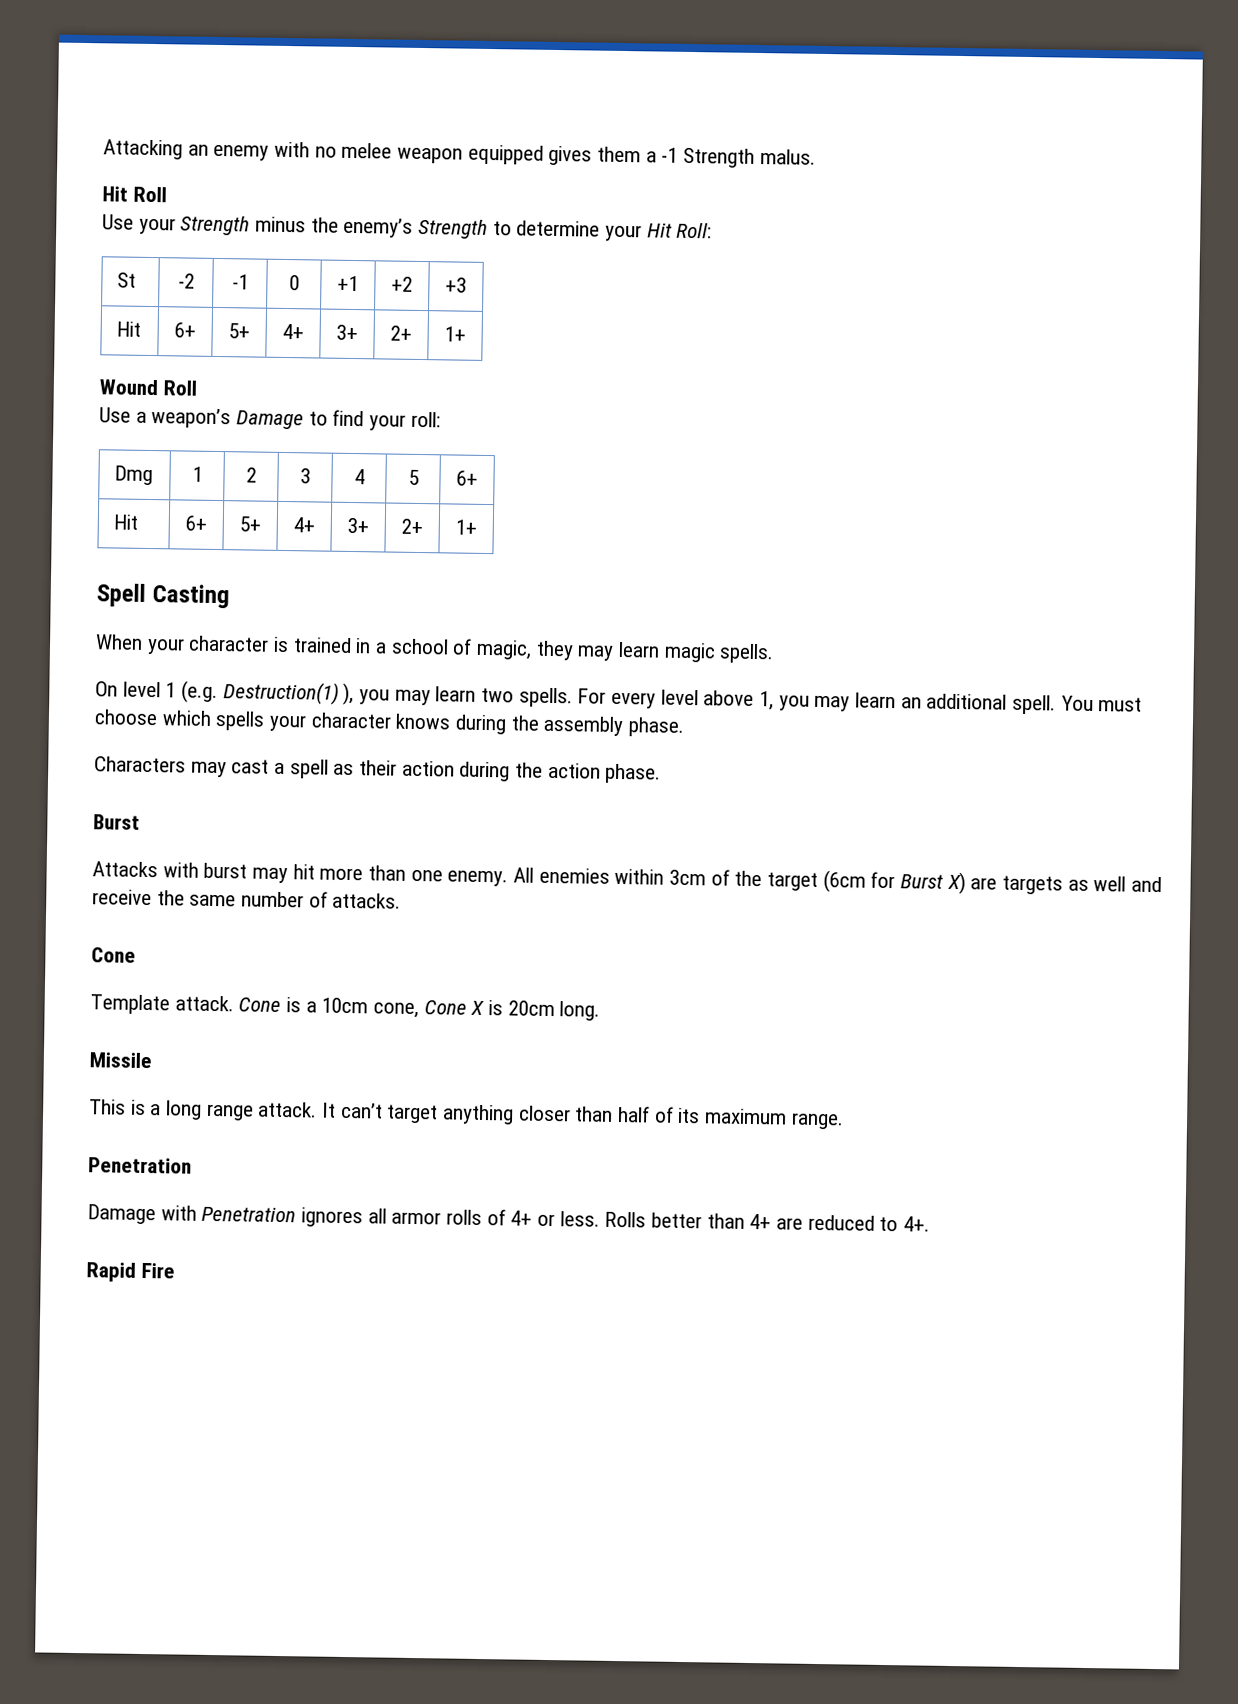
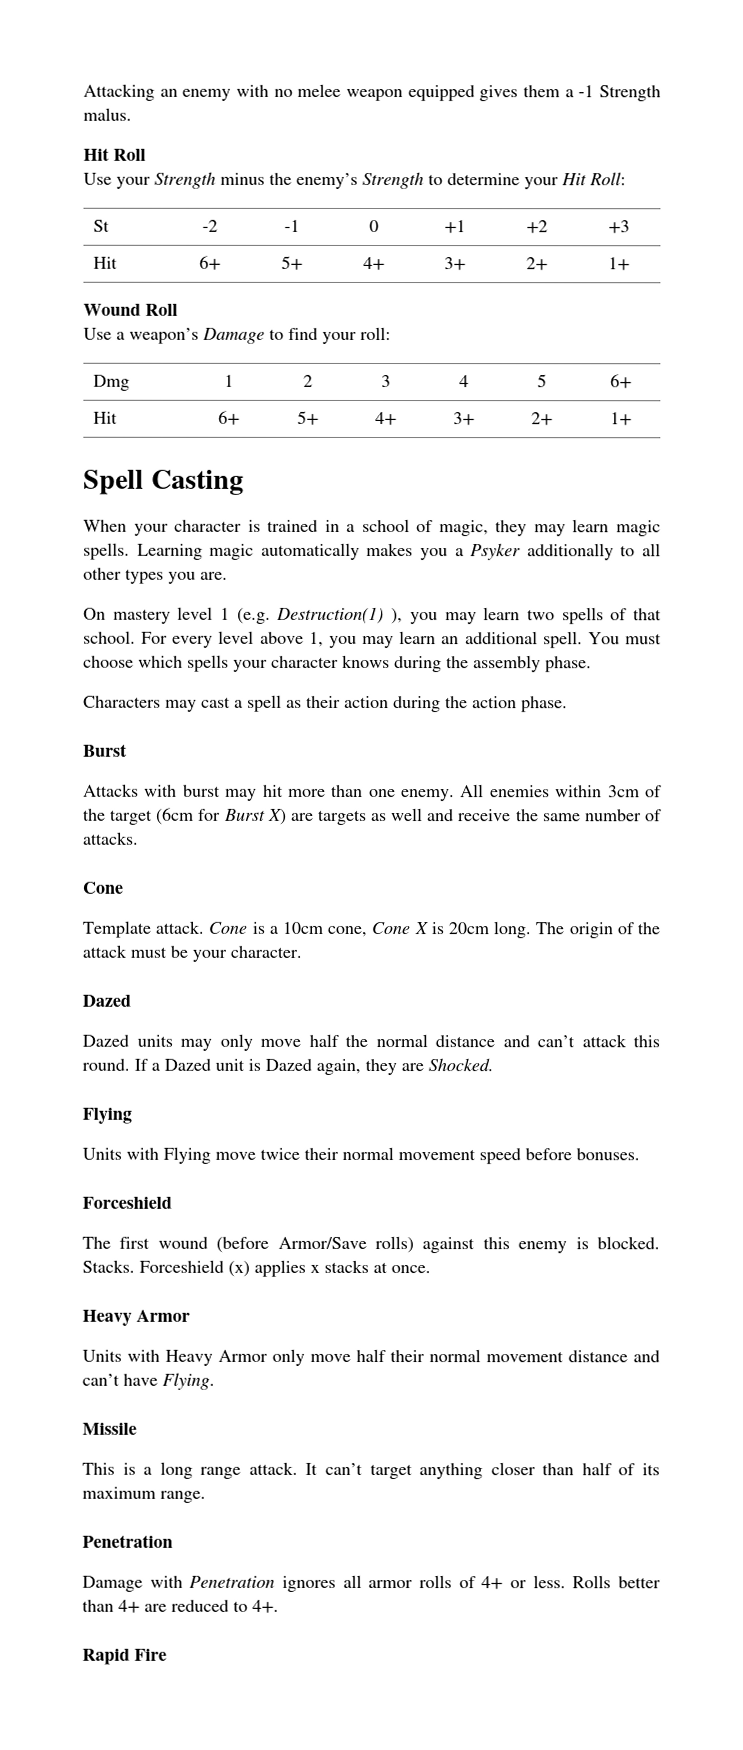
(775, 653) none -> [136,542,662,561] [83,567,228,584] Learning magic automatically makes you a Psyker additionally to all other types you are.
(118, 689) none -> [112,608,171,624] mastery
[518,687,573,708] spells. -> [561,607,662,625] [83,630,136,644] spells of that school.
(601, 1011) none -> [535,922,660,939] [82,944,302,962] [82,994,131,1007] [82,1033,660,1051] [82,1058,494,1076] [82,1107,132,1124] [82,1146,640,1165] [82,1196,172,1209] [82,1236,660,1254] [82,1259,431,1277] [82,1309,190,1326] [82,1348,660,1366] [82,1372,215,1390] The origin of the attack must be your character. // Dazed // Dazed units may only move half the normal distance and can’t attack this round. If a Dazed unit is Dazed again, they are Shocked. // Flying // Units with Flying move twice their normal movement speed before bonuses. // Forceshield // The first wound (before Armor/Save rolls) against this enemy is blocked. Stacks. Forceshield (x) applies x stacks at once. // Heavy Armor // Units with Heavy Armor only move half their normal movement distance and can’t have Flying.

